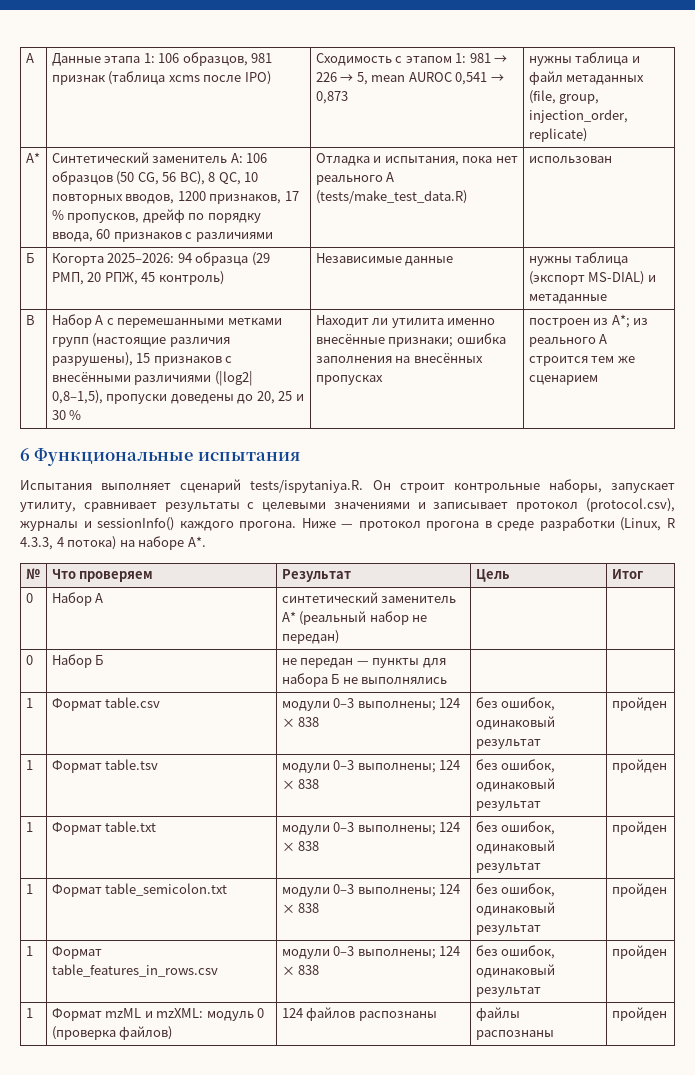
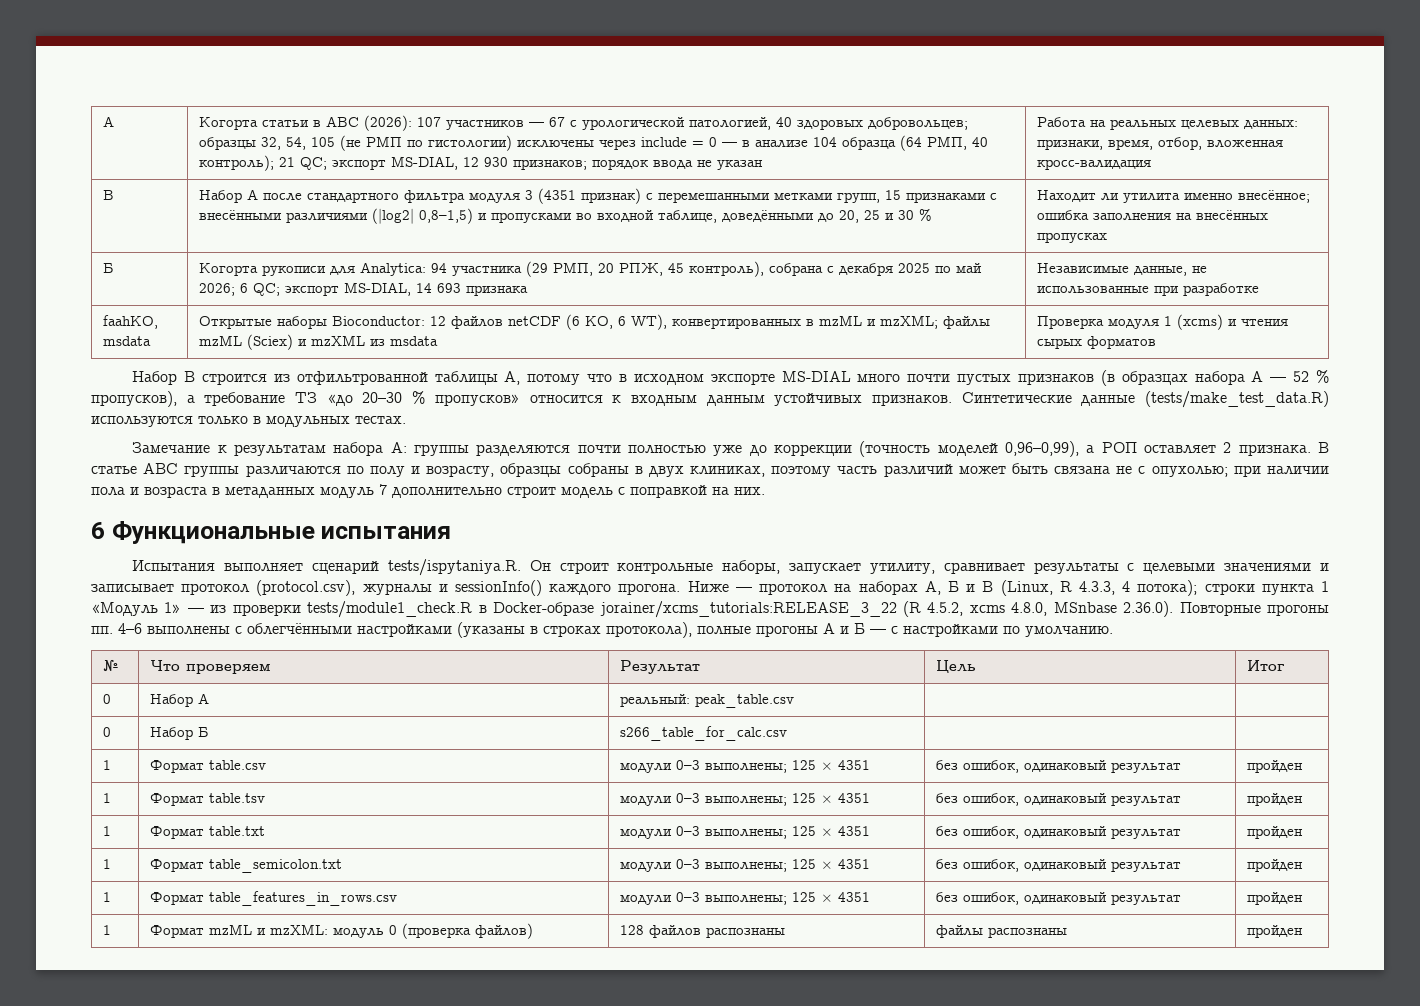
[25,53,34,63] [51,52,273,66] [51,71,271,85] [315,53,508,66] [315,72,504,85] [315,91,348,104] [528,52,640,66] [528,71,645,85] [528,90,600,104] [528,109,628,123] [528,128,587,142] [25,152,40,163] [51,152,268,163] [51,171,259,185] [51,191,299,204] [51,209,261,223] [51,229,273,242] [315,153,518,166] [315,172,395,185] [315,190,467,204] [528,156,612,163] [25,253,34,263] [51,252,270,266] [51,271,224,285] [315,253,454,266] [528,252,629,266] [528,271,656,285] [528,294,607,304] [25,315,35,325] [51,314,282,328] [51,333,230,347] [51,352,233,366] [51,371,253,386] [51,390,234,404] А | Данные этапа 1: 106 образцов, 981 признак (таблица xcms после IPO) | Сходимость с этапом 1: 981 → 226 → 5, mean AUROC 0,541 → 0,873 | нужны таблица и файл метаданных (file, group, injection_order, replicate) // А* | Синтетический заменитель А: 106 образцов (50 CG, 56 BC), 8 QC, 10 повторных вводов, 1200 признаков, 17 % пропусков, дрейф по порядку ввода, 60 признаков с различиями | Отладка и испытания, пока нет реального А (tests/make_test_data.R) | использован // Б | Когорта 2025–2026: 94 образца (29 РМП, 20 РПЖ, 45 контроль) | Независимые данные | нужны таблица (экспорт MS-DIAL) и метаданные // В | Набор А с перемешанными метками групп (настоящие различия разрушены), 15 признаков с внесёнными различиями (|log2| 0,8–1,5), пропуски доведены -> [103,116,115,127] [199,115,969,131] [199,135,989,151] [199,155,764,171] [1037,117,1299,130] [1037,137,1284,150] [1037,159,1152,170] [103,190,115,200] [199,188,998,204] [199,208,815,224] А | Когорта статьи в ABC (2026): 107 участников — 67 с урологической патологией, 40 здоровых добровольцев; образцы 32, 54, 105 (не РМП по гистологии) исключены через include = 0 — в анализе 104 образца (64 РМП, 40 контроль); 21 QC; экспорт MS-DIAL, 12 930 признаков; порядок ввода не указан | Работа на реальных целевых данных: признаки, время, отбор, вложенная кросс-валидация // В | Набор А после стандартного фильтра модуля 3 (4351 признак) с перемешанными метками групп, 15 признаками с внесёнными различиями (|log2| 0,8–1,5) и пропусками во входной таблице, доведёнными
[315,334,454,347] внесённые признаки; -> [1238,190,1311,203] внесённое;
[528,314,649,328] [528,334,608,347] [528,356,635,366] [528,375,598,385] | построен из А*; из реального А строится тем же сценарием -> [103,263,115,273] [199,261,983,277] [199,282,529,296] [1037,263,1208,276] [1037,283,1260,296] [103,315,159,329] [103,336,152,346] [199,314,991,330] [199,334,439,350] [1037,314,1289,330] [1037,336,1157,349] [132,370,1329,386] [91,391,1329,408] [91,416,406,427] [132,441,1329,457] [91,463,1329,477] [91,484,765,498] // Б | Когорта рукописи для Analytica: 94 участника (29 РМП, 20 РПЖ, 45 контроль), собрана с декабря 2025 по май 2026; 6 QC; экспорт MS-DIAL, 14 693 признака | Независимые данные, не использованные при разработке // faahKO, msdata | Открытые наборы Bioconductor: 12 файлов netCDF (6 KO, 6 WT), конвертированных в mzML и mzXML; файлы mzML (Sciex) и mzXML из msdata | Проверка модуля 1 (xcms) и чтения сырых форматов // Набор В строится из отфильтрованной таблицы А, потому что в исходном экспорте MS-DIAL много почти пустых признаков (в образцах набора А — 52 % пропусков), а требование ТЗ «до 20–30 % пропусков» относится к входным данным устойчивых признаков. Синтетические данные (tests/make_test_data.R) используются только в модульных тестах. // Замечание к результатам набора А: группы разделяются почти полностью уже до коррекции (точность моделей 0,96–0,99), а РОП оставляет 2 признака. В статье ABC группы различаются по полу и возрасту, образцы собраны в двух клиниках, поэтому часть различий может быть связана не с опухолью; при наличии пола и возраста в метаданных модуль 7 дополнительно строит модель с поправкой на них.
[426,517,676,531] [20,536,206,550] прогона в среде разработки (Linux, R 4.3.3, 4 потока) на наборе А*. -> [834,580,1329,596] [91,601,1329,618] [91,622,1113,638] на наборах А, Б и В (Linux, R 4.3.3, 4 потока); строки пункта 1 «Модуль 1» — из проверки tests/module1_check.R в Docker-образе jorainer/xcms_tutorials:RELEASE_3_22 (R 4.5.2, xcms 4.8.0, MSnbase 2.36.0). Повторные прогоны пп. 4–6 выполнены с облегчёнными настройками (указаны в строках протокола), полные прогоны А и Б — с настройками по умолчанию.
[281,592,457,603] [281,611,428,625] [281,630,339,644] [25,655,33,665] [51,654,104,668] [281,658,446,668] [281,673,448,687] синтетический заменитель А* (реальный набор не передан) | | // 0 | Набор Б | не передан — пункты для набора Б не выполнялись -> [620,694,795,708] [103,727,112,737] [150,727,210,740] [620,726,788,741] реальный: peak_table.csv | | // 0 | Набор Б | s266_table_for_calc.csv
[439,698,461,708] [281,717,320,727] 124 × 838 -> [792,760,871,770] 125 × 4351
[439,760,461,770] [281,779,320,789] 124 × 838 -> [792,793,871,803] 125 × 4351
[439,822,461,832] [281,841,320,851] 124 × 838 -> [792,826,871,836] 125 × 4351
[439,884,461,894] [281,903,320,913] 124 × 838 -> [792,859,871,869] 125 × 4351
[439,946,461,956] [281,965,320,975] 124 × 838 -> [792,892,871,902] 125 × 4351
[281,1008,303,1018] 124 -> [620,925,645,935] 128

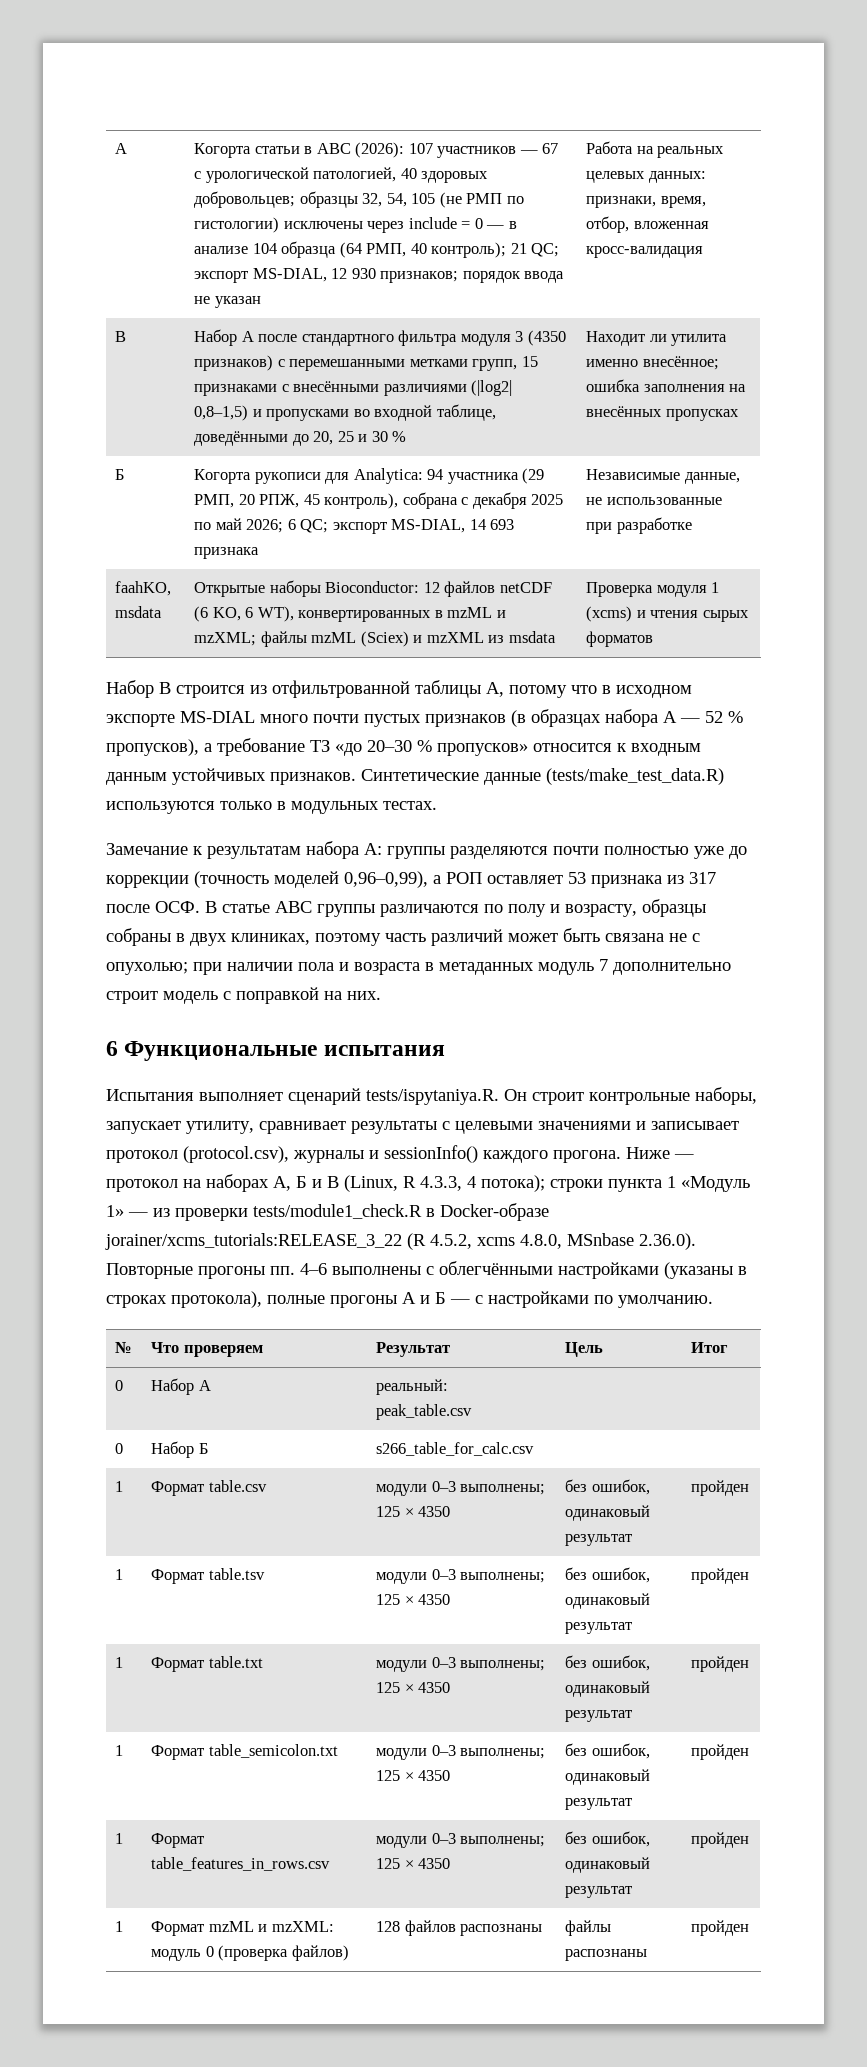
[538,188,642,204] (4351 признак) -> [527,330,566,346] [194,355,274,371] (4350 признаков)
[1223,442,1311,456] 2 признака. -> [568,872,716,888] [106,901,200,913] 53 признака из 317 после ОСФ.
[838,760,871,770] 4351 -> [418,1506,451,1517] 4350
[838,793,871,803] 4351 -> [418,1594,451,1605] 4350
[838,826,871,836] 4351 -> [418,1682,451,1693] 4350
[838,859,871,869] 4351 -> [418,1770,451,1781] 4350
[838,892,871,902] 4351 -> [418,1858,451,1869] 4350

